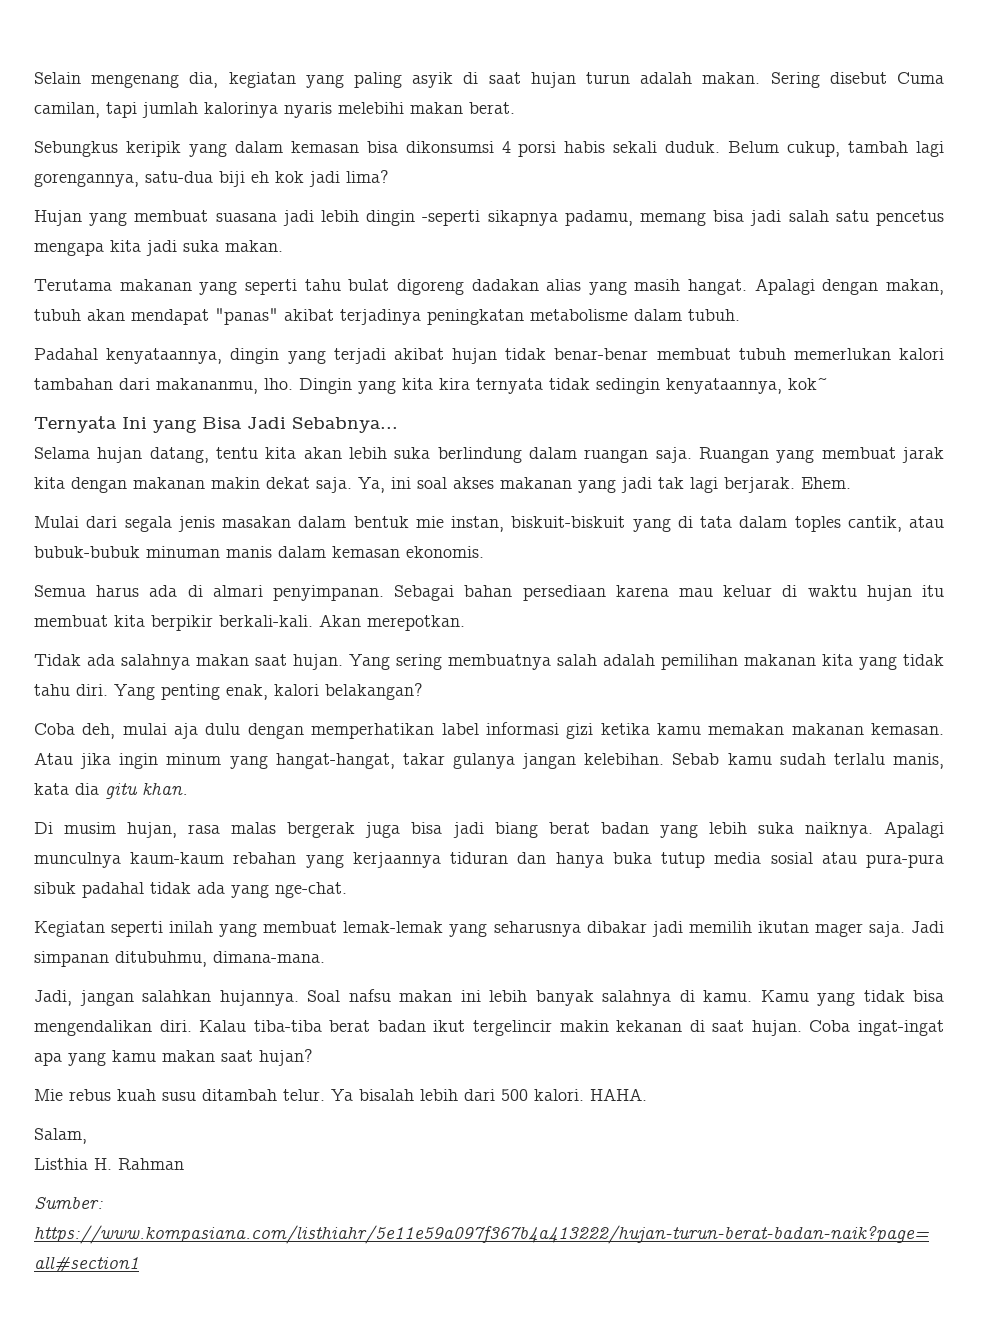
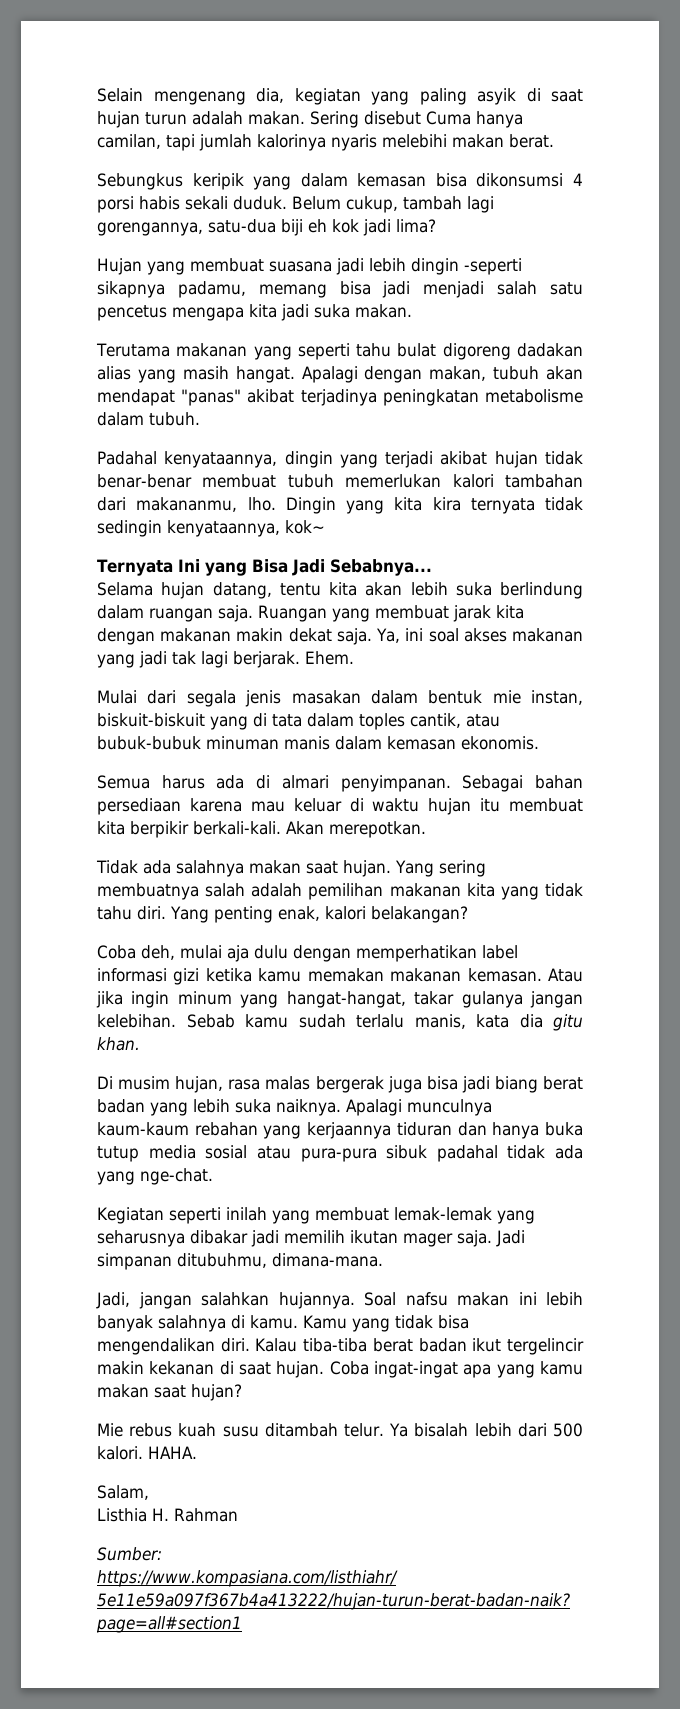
(945, 78) none -> [476,111,523,128] hanya
(782, 218) none -> [423,281,485,298] menjadi

